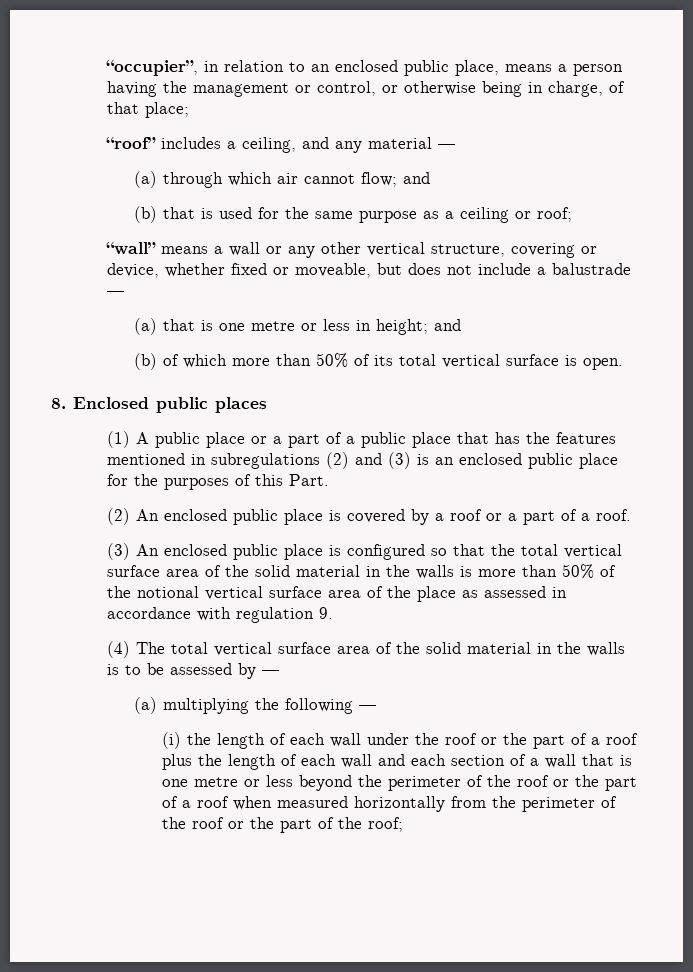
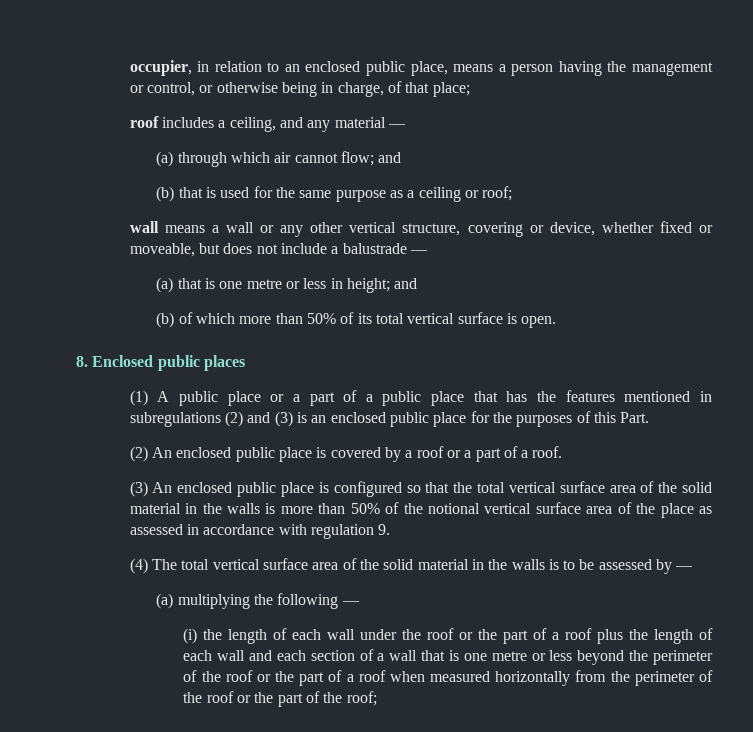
[105,60,198,76] “occupier”, -> [129,60,192,76] occupier,
[105,137,156,149] “roof” -> [129,116,159,128] roof
[105,242,156,255] “wall” -> [129,221,159,233] wall

